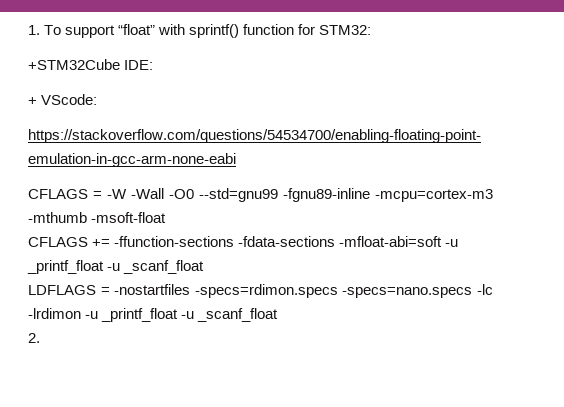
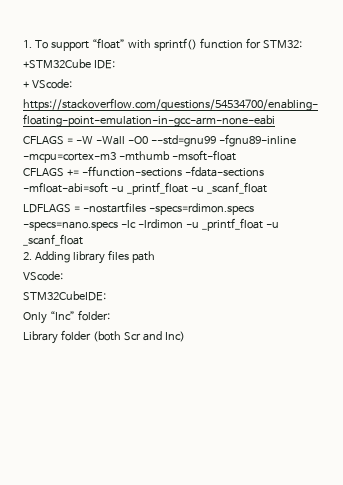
(40, 338) none -> [34,250,155,264] [23,271,63,281] [23,291,106,301] [23,310,110,324] [23,330,185,344] Adding library files path // VScode: // STM32CubeIDE: // Only “Inc” folder: // Library folder (both Scr and Inc)

